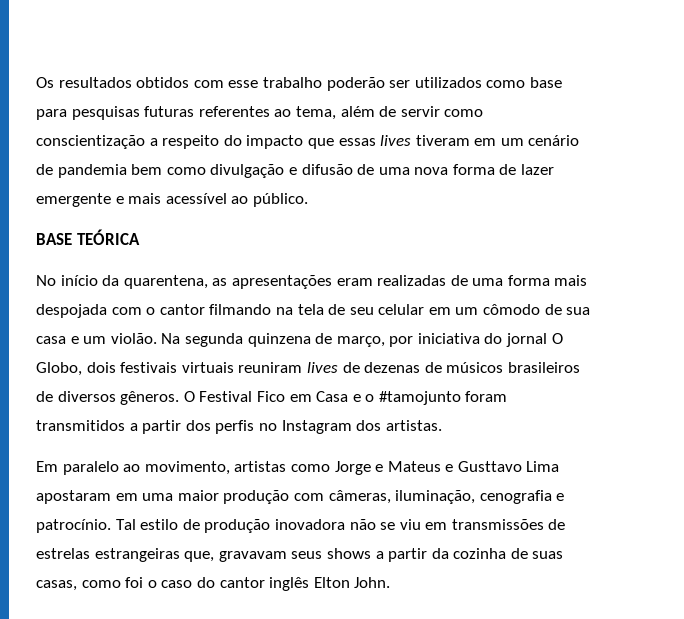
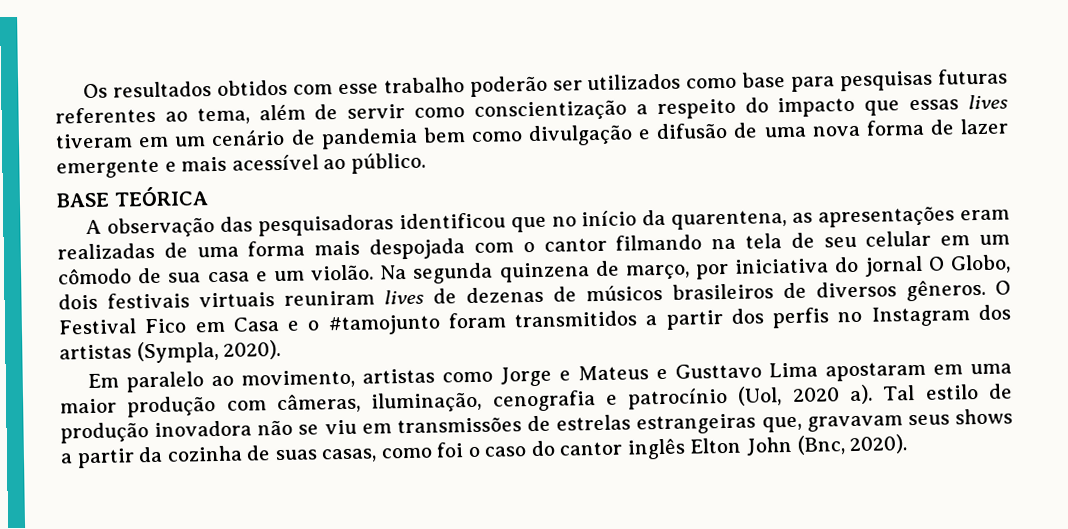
[36,275,56,286] No -> [85,212,577,238] A observação das pesquisadoras identificou que no
[385,420,442,431] artistas. -> [59,339,282,364] artistas (Sympla, 2020).
[36,519,111,533] patrocínio. -> [627,384,874,410] patrocínio (Uol, 2020 a).
[354,577,391,588] John. -> [746,434,909,456] John (Bnc, 2020).

